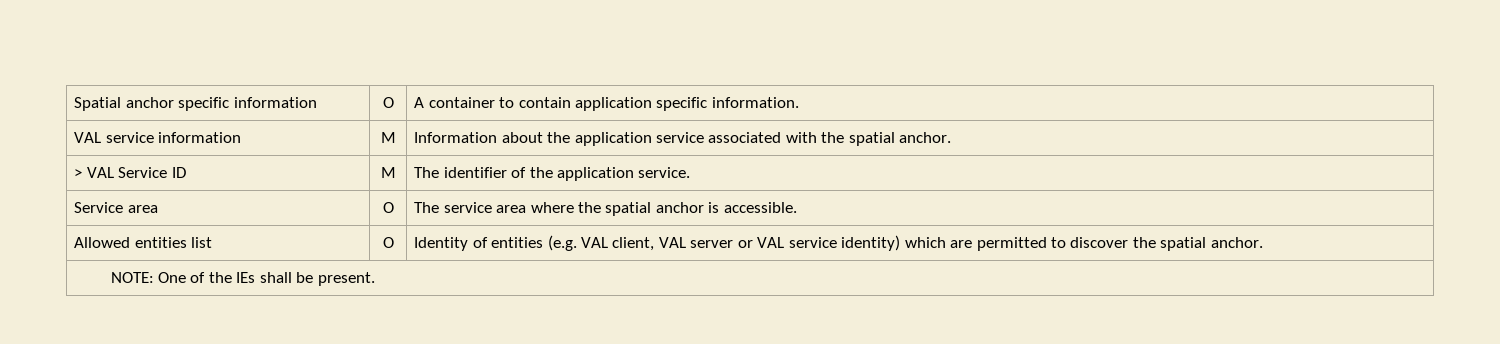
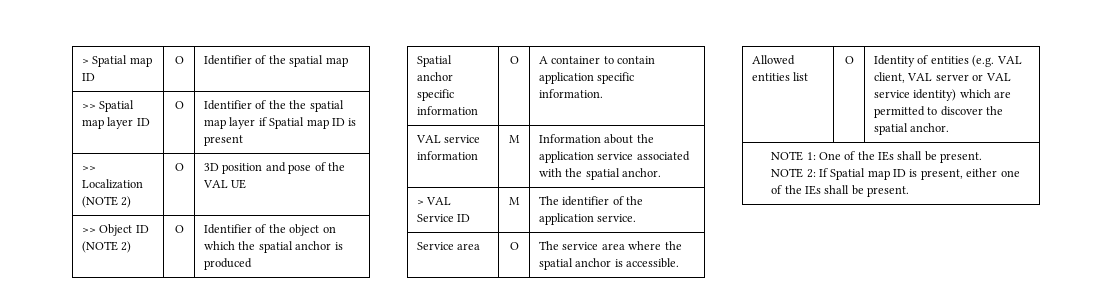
(74, 104) none -> [82,55,152,67] [82,73,96,81] [174,56,184,64] [204,55,348,67] [82,100,135,112] [82,117,150,129] [174,101,184,109] [204,100,344,112] [204,117,357,129] [204,135,244,146] [82,166,97,171] [82,179,144,189] [82,196,132,208] [174,163,184,171] [204,162,345,174] [203,179,247,189] [82,224,149,236] [82,241,132,253] [174,225,184,233] [204,224,336,236] [204,241,343,253] [204,258,253,270] > Spatial map ID | O | Identifier of the spatial map // >> Spatial map layer ID | O | Identifier of the the spatial map layer if Spatial map ID is present // >> Localization (NOTE 2) | O | 3D position and pose of the VAL UE // >> Object ID (NOTE 2) | O | Identifier of the object on which the spatial anchor is produced //
[110,272,154,283] NOTE: -> [771,151,816,161] NOTE 1:
(375, 279) none -> [771,168,1020,180] [771,185,910,197] // NOTE 2: If Spatial map ID is present, either one of the IEs shall be present.

